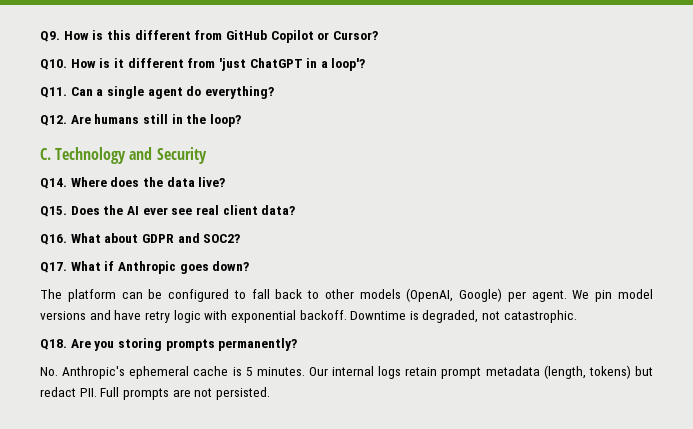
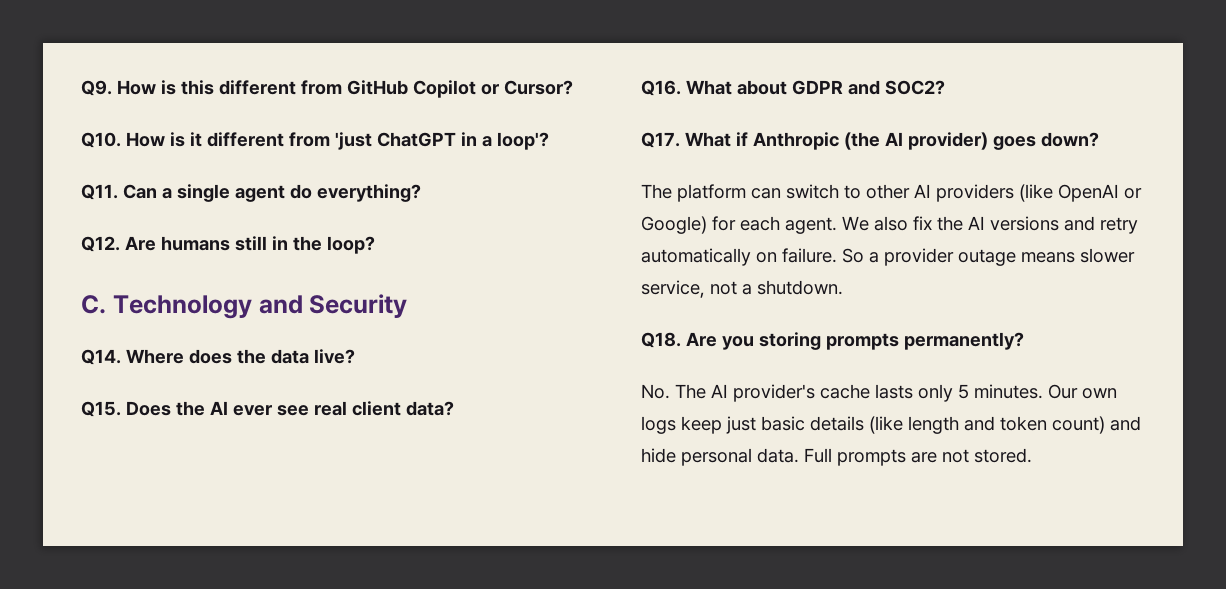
(176, 267) none -> [844,132,988,150] (the AI provider)
[148,288,653,302] [40,310,577,323] be configured to fall back to other models (OpenAI, Google) per agent. We pin model versions and have retry logic with exponential backoff. Downtime is degraded, not catastrophic. -> [786,184,1142,202] [641,216,1138,234] [641,248,1135,266] [641,280,843,298] switch to other AI providers (like OpenAI or Google) for each agent. We also fix the AI versions and retry automatically on failure. So a provider outage means slower service, not a shutdown.
[62,365,653,379] [40,387,97,397] Anthropic's ephemeral cache is 5 minutes. Our internal logs retain prompt metadata (length, tokens) but redact PII. -> [675,384,1117,402] [641,416,1141,434] [641,448,799,466] The AI provider's cache lasts only 5 minutes. Our own logs keep just basic details (like length and token count) and hide personal data.
[215,387,270,400] persisted. -> [974,448,1032,463] stored.

